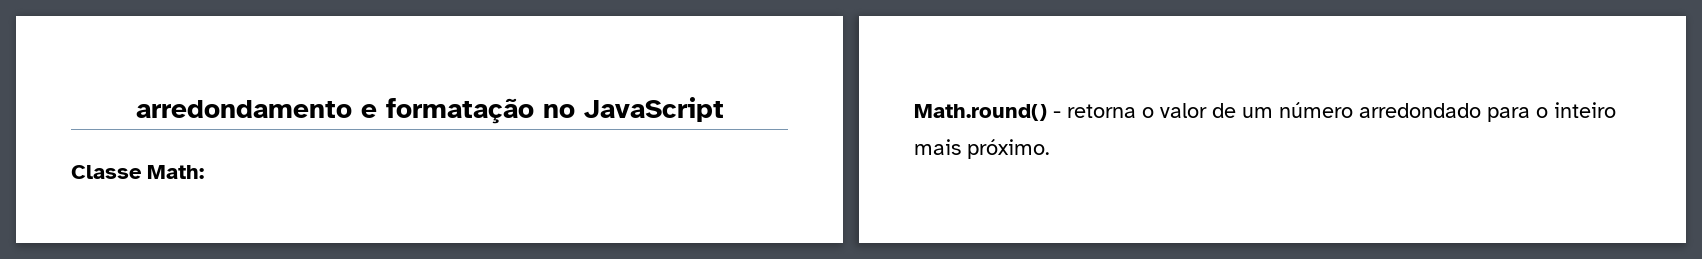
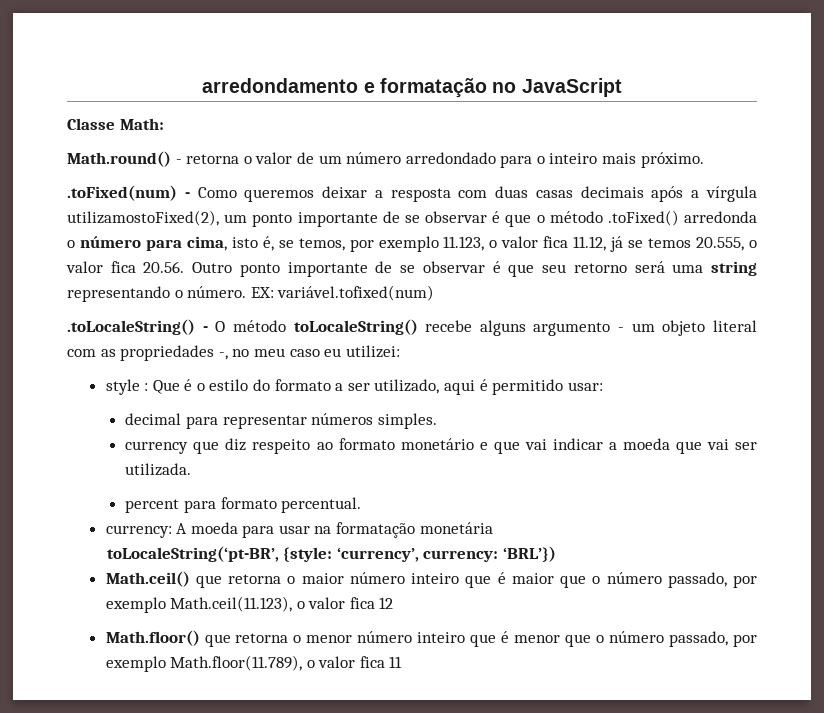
(1050, 149) none -> [67,185,757,202] [67,210,757,227] [67,236,757,252] [66,261,758,277] [67,285,435,302] [67,319,757,336] [67,345,400,361] [105,379,603,395] [125,413,437,429] [125,438,757,454] [125,463,192,476] [125,497,362,513] [105,522,493,538] [106,546,557,562] [105,571,757,588] [105,596,394,613] [105,630,757,647] [105,655,403,672] // .toFixed(num) - Como queremos deixar a resposta com duas casas decimais após a vírgula utilizamostoFixed(2), um ponto importante de se observar é que o método .toFixed() arredonda o número para cima, isto é, se temos, por exemplo 11.123, o valor fica 11.12, já se temos 20.555, o valor fica 20.56. Outro ponto importante de se observar é que seu retorno será uma string representando o número. EX: variável.tofixed(num) // .toLocaleString() - O método toLocaleString() recebe alguns argumento - um objeto literal com as propriedades -, no meu caso eu utilizei: // style : Que é o estilo do formato a ser utilizado, aqui é permitido usar: // decimal para representar números simples. // currency que diz respeito ao formato monetário e que vai indicar a moeda que vai ser utilizada. // percent para formato percentual. // currency: A moeda para usar na formatação monetária // toLocaleString(‘pt-BR’, {style: ‘currency’, currency: ‘BRL’}) // Math.ceil() que retorna o maior número inteiro que é maior que o número passado, por exemplo Math.ceil(11.123), o valor fica 12 // Math.floor() que retorna o menor número inteiro que é menor que o número passado, por exemplo Math.floor(11.789), o valor fica 11

